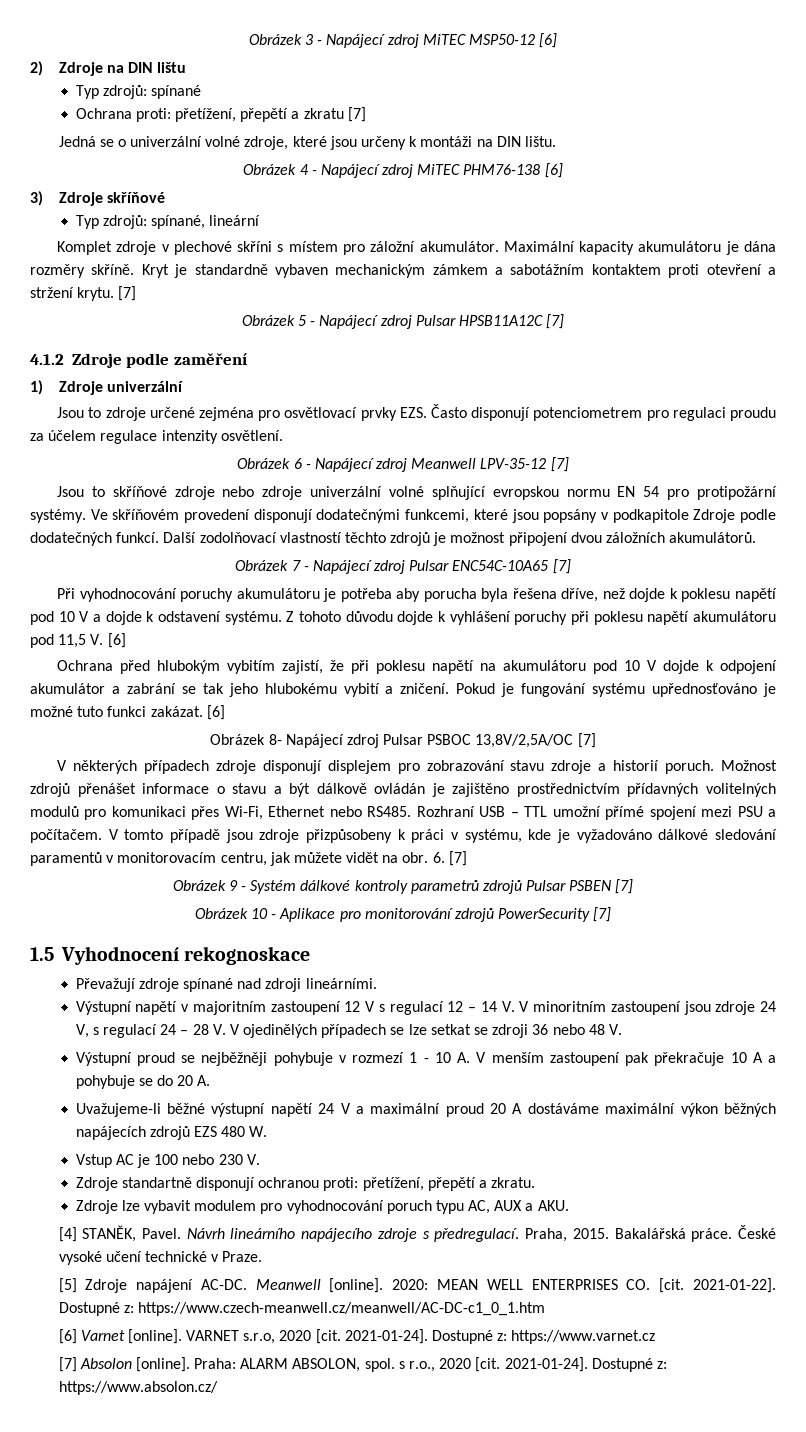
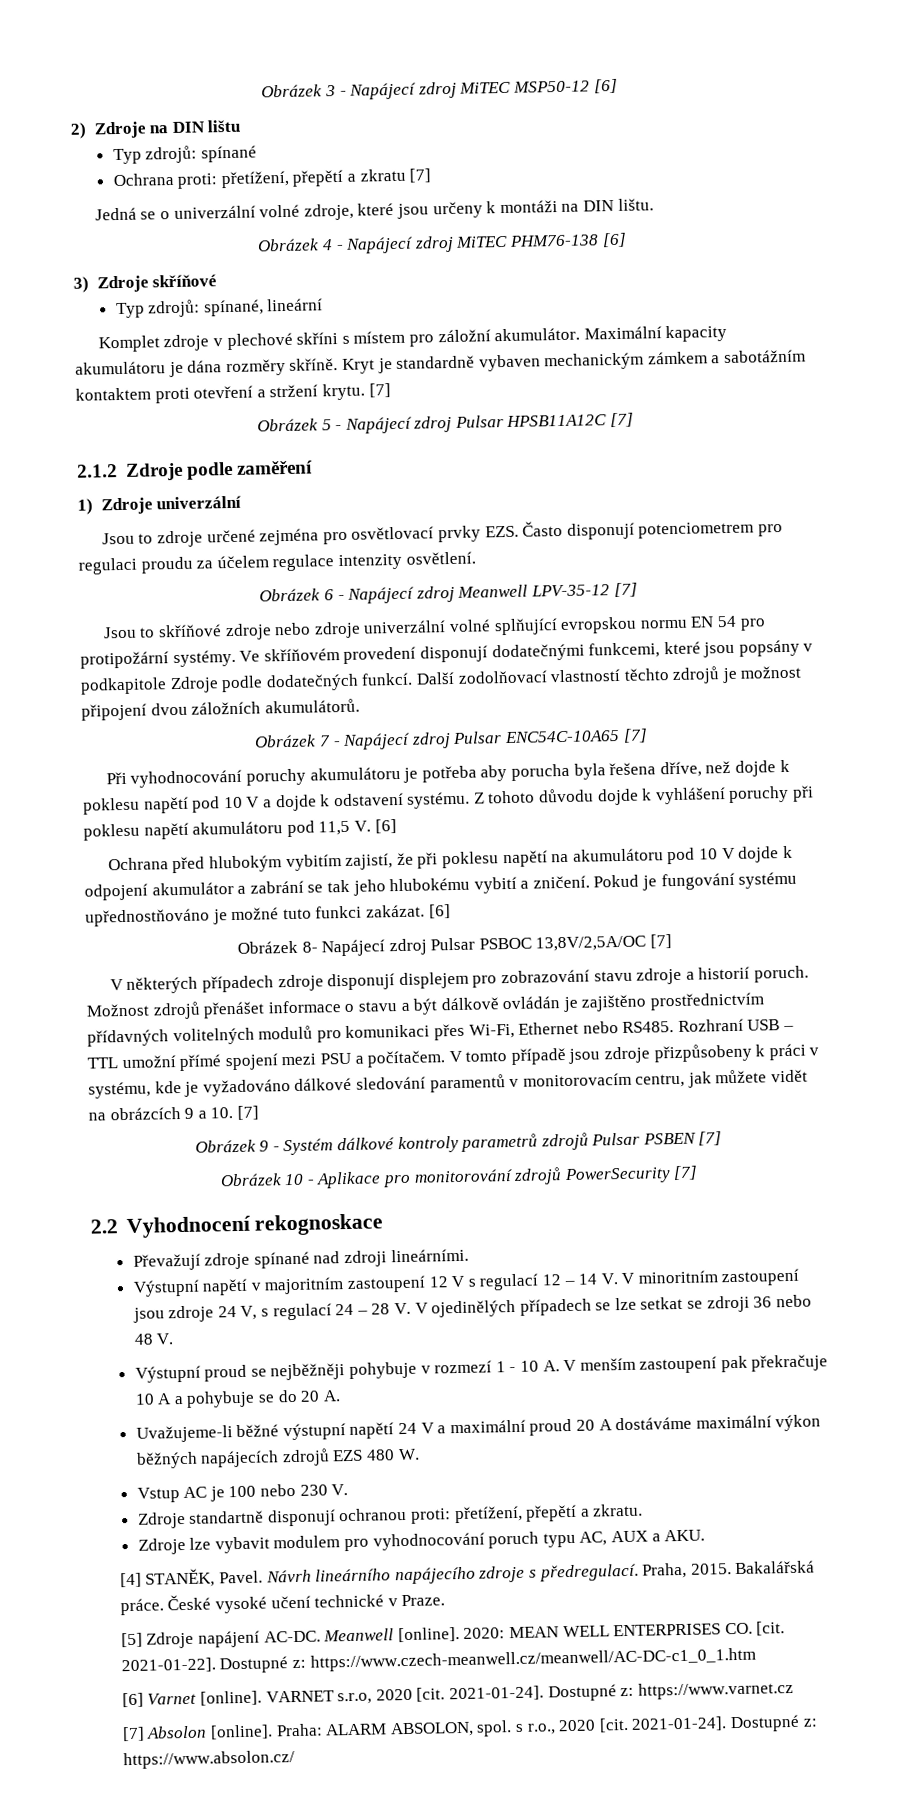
[30,354,64,365] 4.1.2 -> [77,464,118,478] 2.1.2
[652,683,758,697] upřednosťováno -> [85,908,210,927] upřednostňováno
[402,852,445,863] obr. 6. -> [109,1106,234,1121] obrázcích 9 a 10.
[30,947,54,961] 1.5 -> [90,1219,118,1234] 2.2

